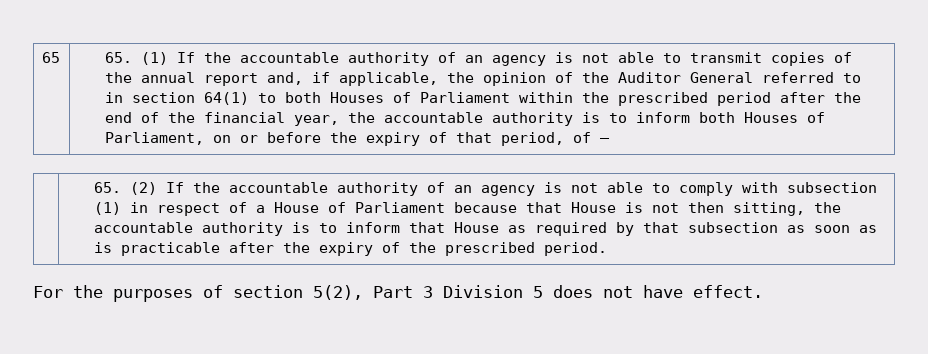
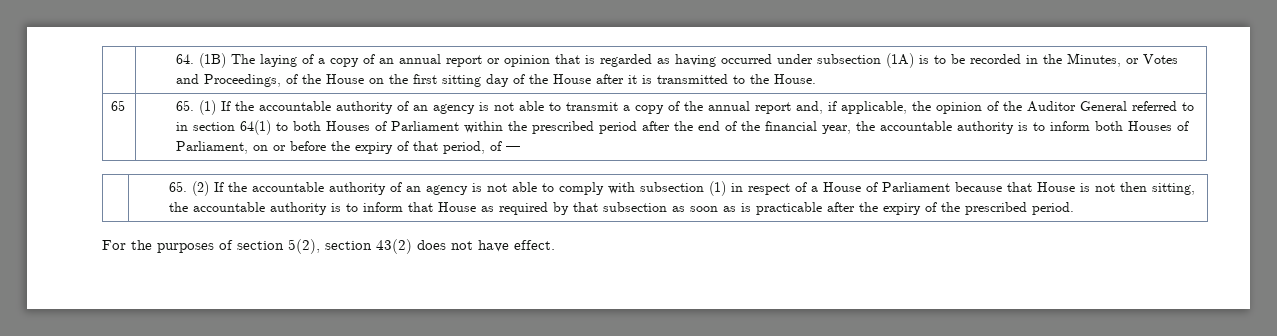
(41, 57) none -> [176,53,1179,68] [176,74,817,87] | 64. (1B) The laying of a copy of an annual report or opinion that is regarded as having occurred under subsection (1A) is to be recorded in the Minutes, or Votes and Proceedings, of the House on the first sitting day of the House after it is transmitted to the House. //
[771,52,826,66] copies -> [623,105,665,114] a copy
[373,285,543,298] Part 3 Division 5 -> [325,239,412,254] section 43(2)

